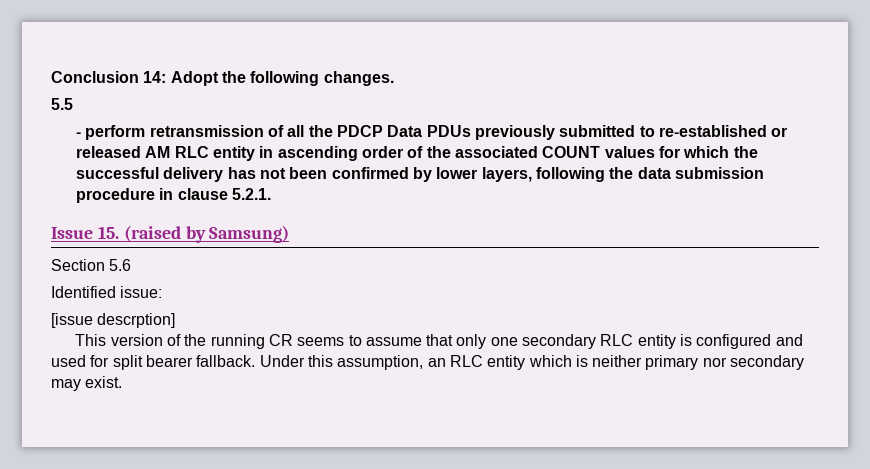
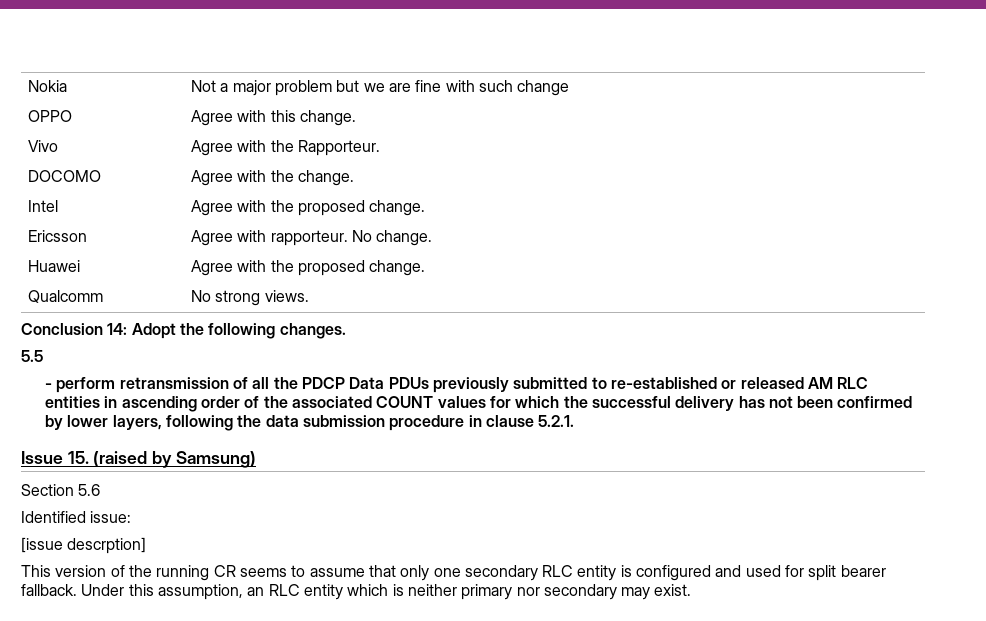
(51, 77) none -> [28,80,68,92] [191,80,570,96] [28,110,73,122] [191,110,357,126] [28,140,59,152] [191,140,381,156] [28,170,102,182] [191,170,355,186] [28,200,59,212] [191,200,426,216] [28,230,88,242] [191,230,433,246] [28,260,81,272] [191,260,426,276] [28,290,104,303] [191,290,309,306] Nokia | Not a major problem but we are fine with such change // OPPO | Agree with this change. // Vivo | Agree with the Rapporteur. // DOCOMO | Agree with the change. // Intel | Agree with the proposed change. // Ericsson | Agree with rapporteur. No change. // Huawei | Agree with the proposed change. // Qualcomm | No strong views. //
[213,146,256,161] entity -> [45,396,101,408] entities

